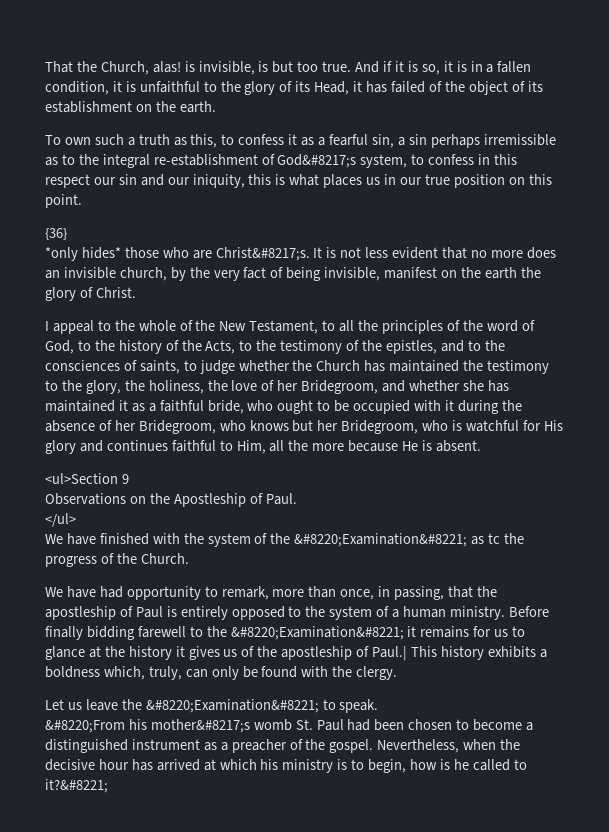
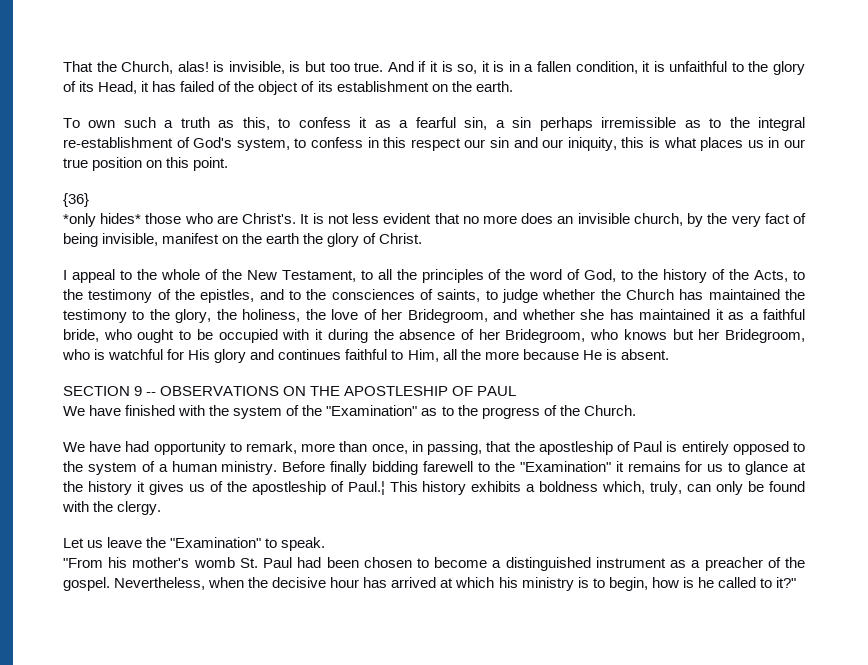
[277,154,357,168] God&#8217;s -> [193,137,233,148] God's
[215,247,310,261] Christ&#8217;s. -> [242,213,297,224] Christ's.
[45,473,118,484] <ul>Section -> [63,386,130,396] SECTION
[45,493,297,507] [45,513,76,527] // Observations on the Apostleship of Paul. // </ul> -> [146,386,517,396] -- OBSERVATIONS ON THE APOSTLESHIP OF PAUL
[294,533,501,547] &#8220;Examination&#8221; as tc -> [326,405,454,416] "Examination" as to
[230,626,404,640] &#8220;Examination&#8221; -> [519,461,611,472] "Examination"
[372,646,408,661] Paul.| -> [347,481,385,495] Paul.¦
[145,699,319,713] &#8220;Examination&#8221; -> [170,537,262,548] "Examination"
[45,719,250,733] &#8220;From his mother&#8217;s -> [63,557,190,568] "From his mother's
[45,779,108,793] it?&#8221; -> [775,577,796,588] it?"

